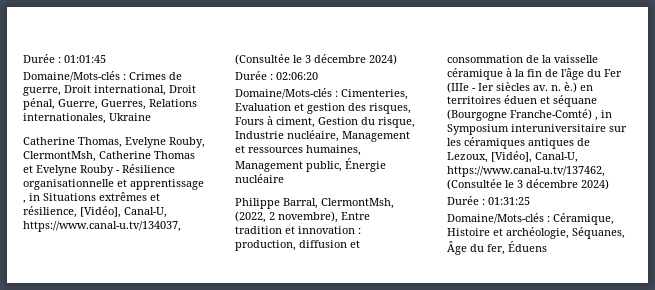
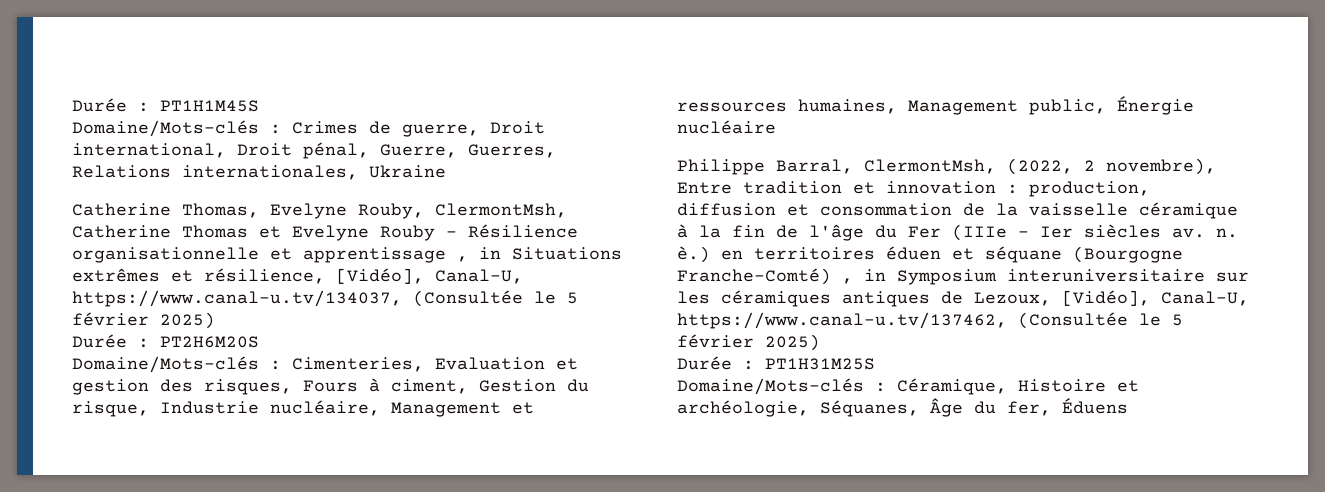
[23,54,106,63] Durée : 01:01:45 -> [72,98,259,112] Durée : PT1H1M45S
[305,54,397,65] [235,71,318,80] 3 décembre 2024) // Durée : 02:06:20 -> [567,292,578,304] [72,312,215,329] [72,334,259,348] 5 février 2025) // Durée : PT2H6M20S
[517,179,609,190] [447,196,530,205] 3 décembre 2024) // Durée : 01:31:25 -> [1172,314,1183,326] [677,334,820,351] [677,356,875,370] 5 février 2025) // Durée : PT1H31M25S

